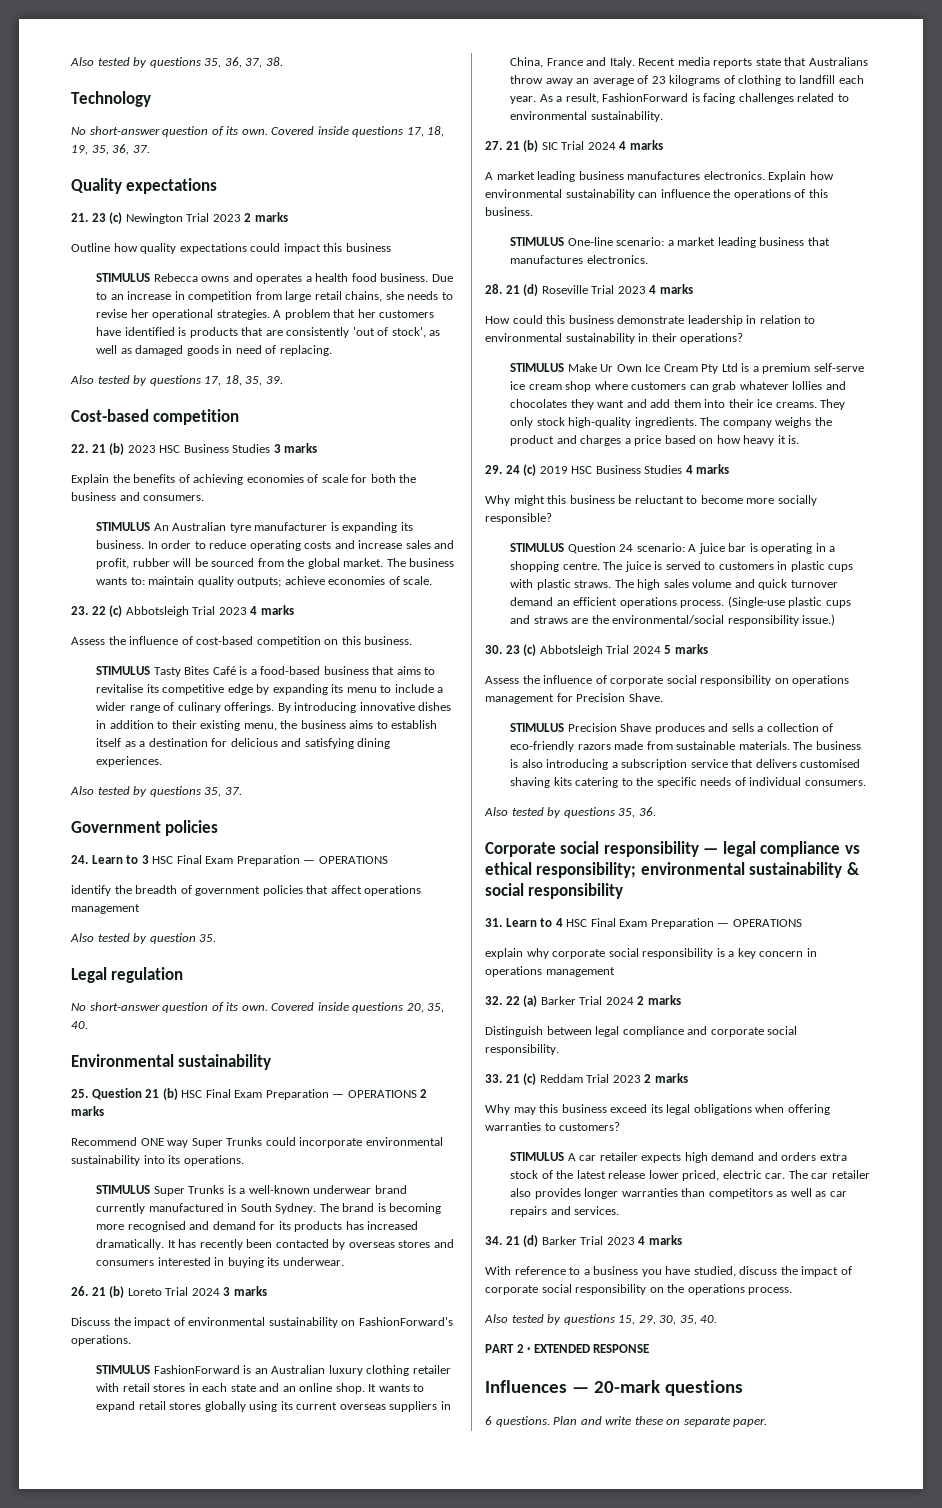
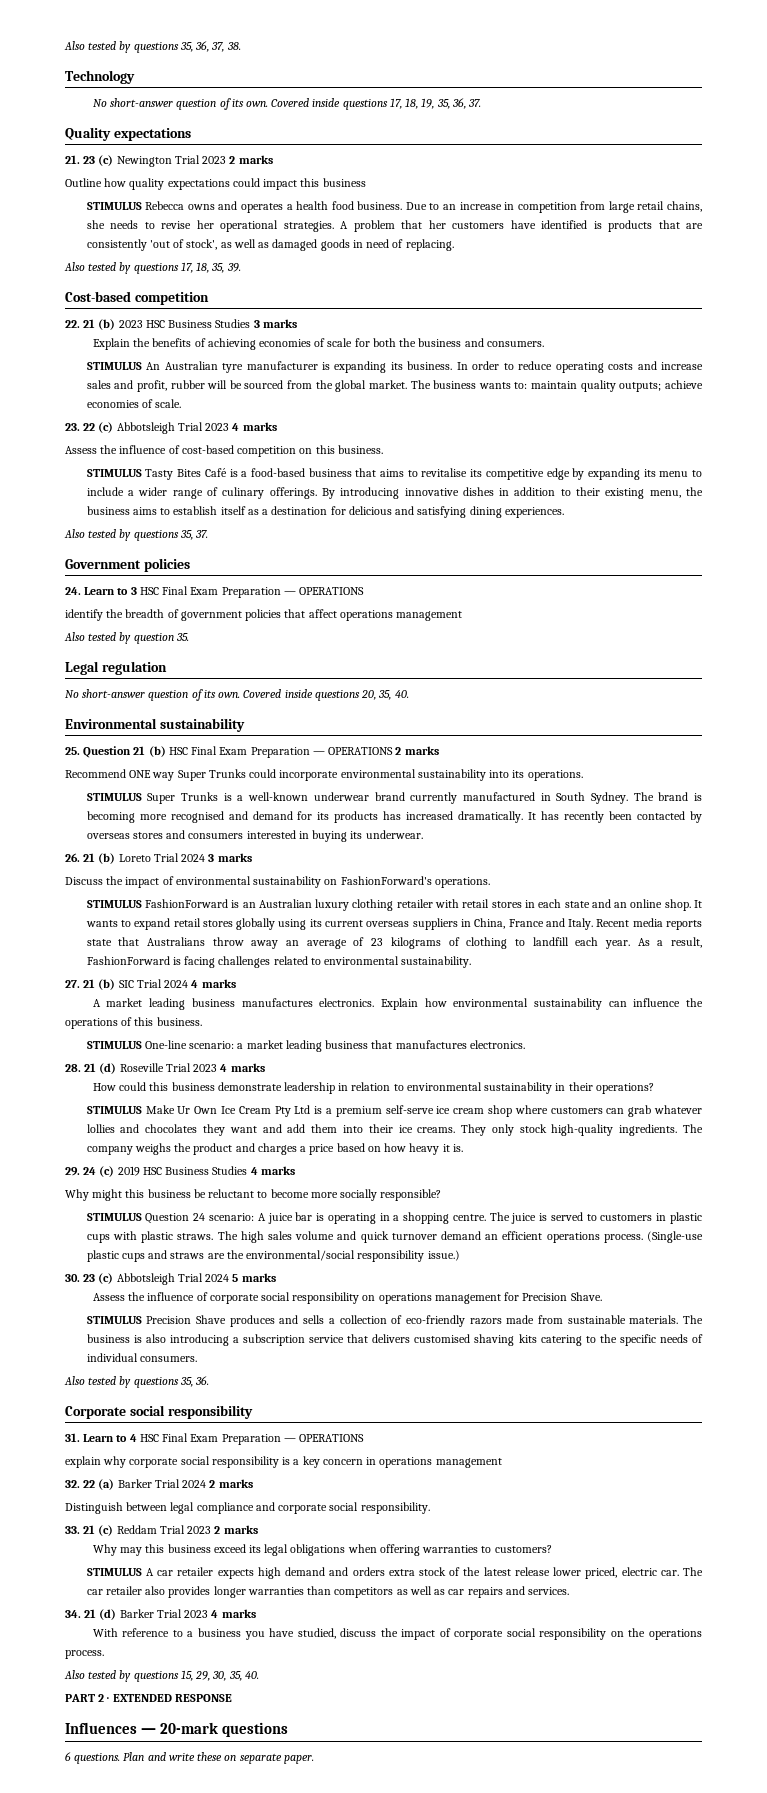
[703,841,860,857] [485,862,860,878] [485,883,624,899] — legal compliance vs ethical responsibility; environmental sustainability & social responsibility -> (253, 1412) none

